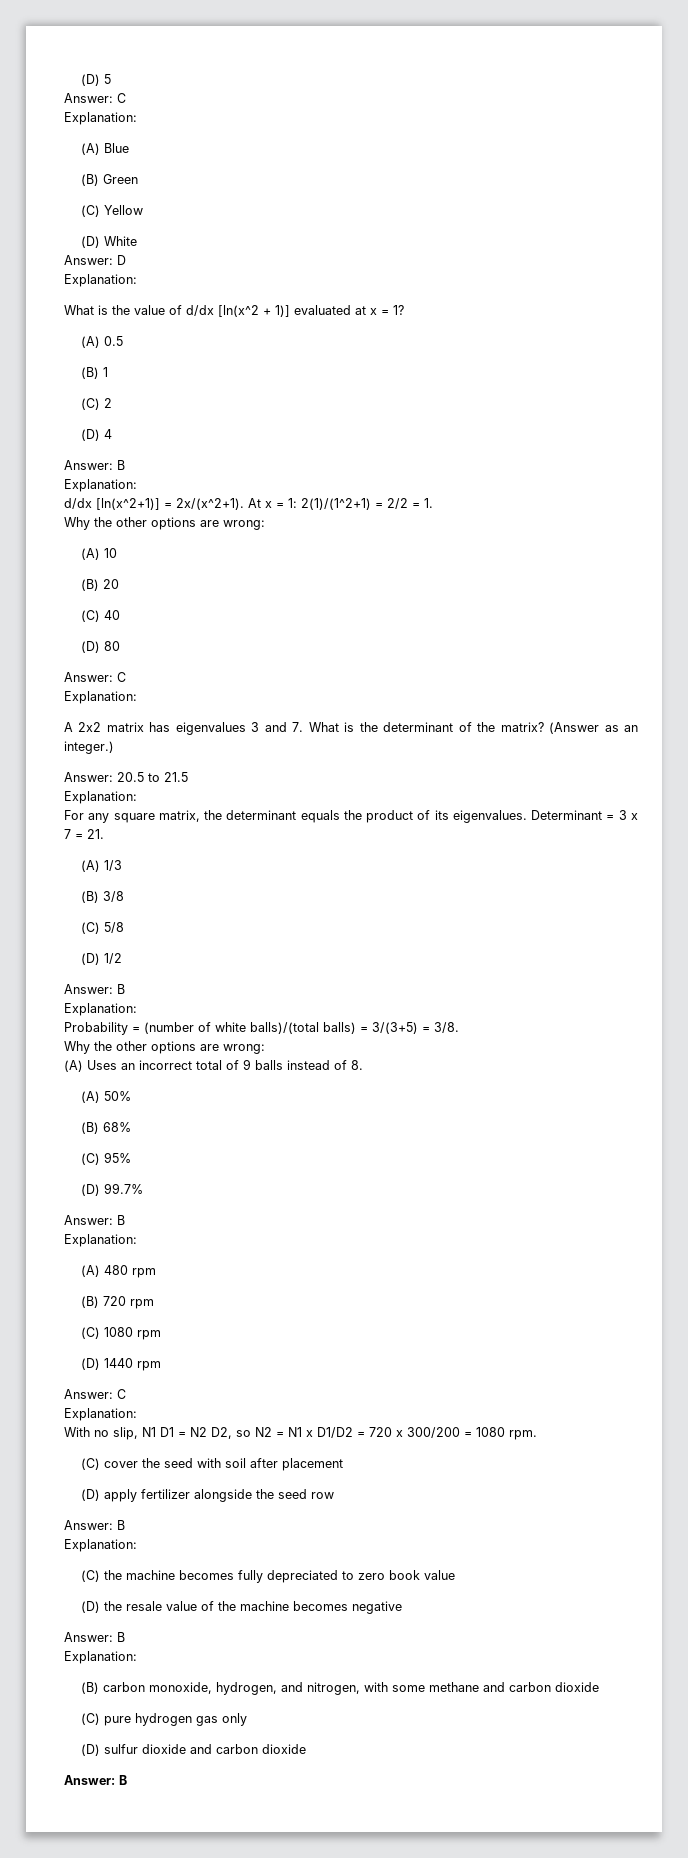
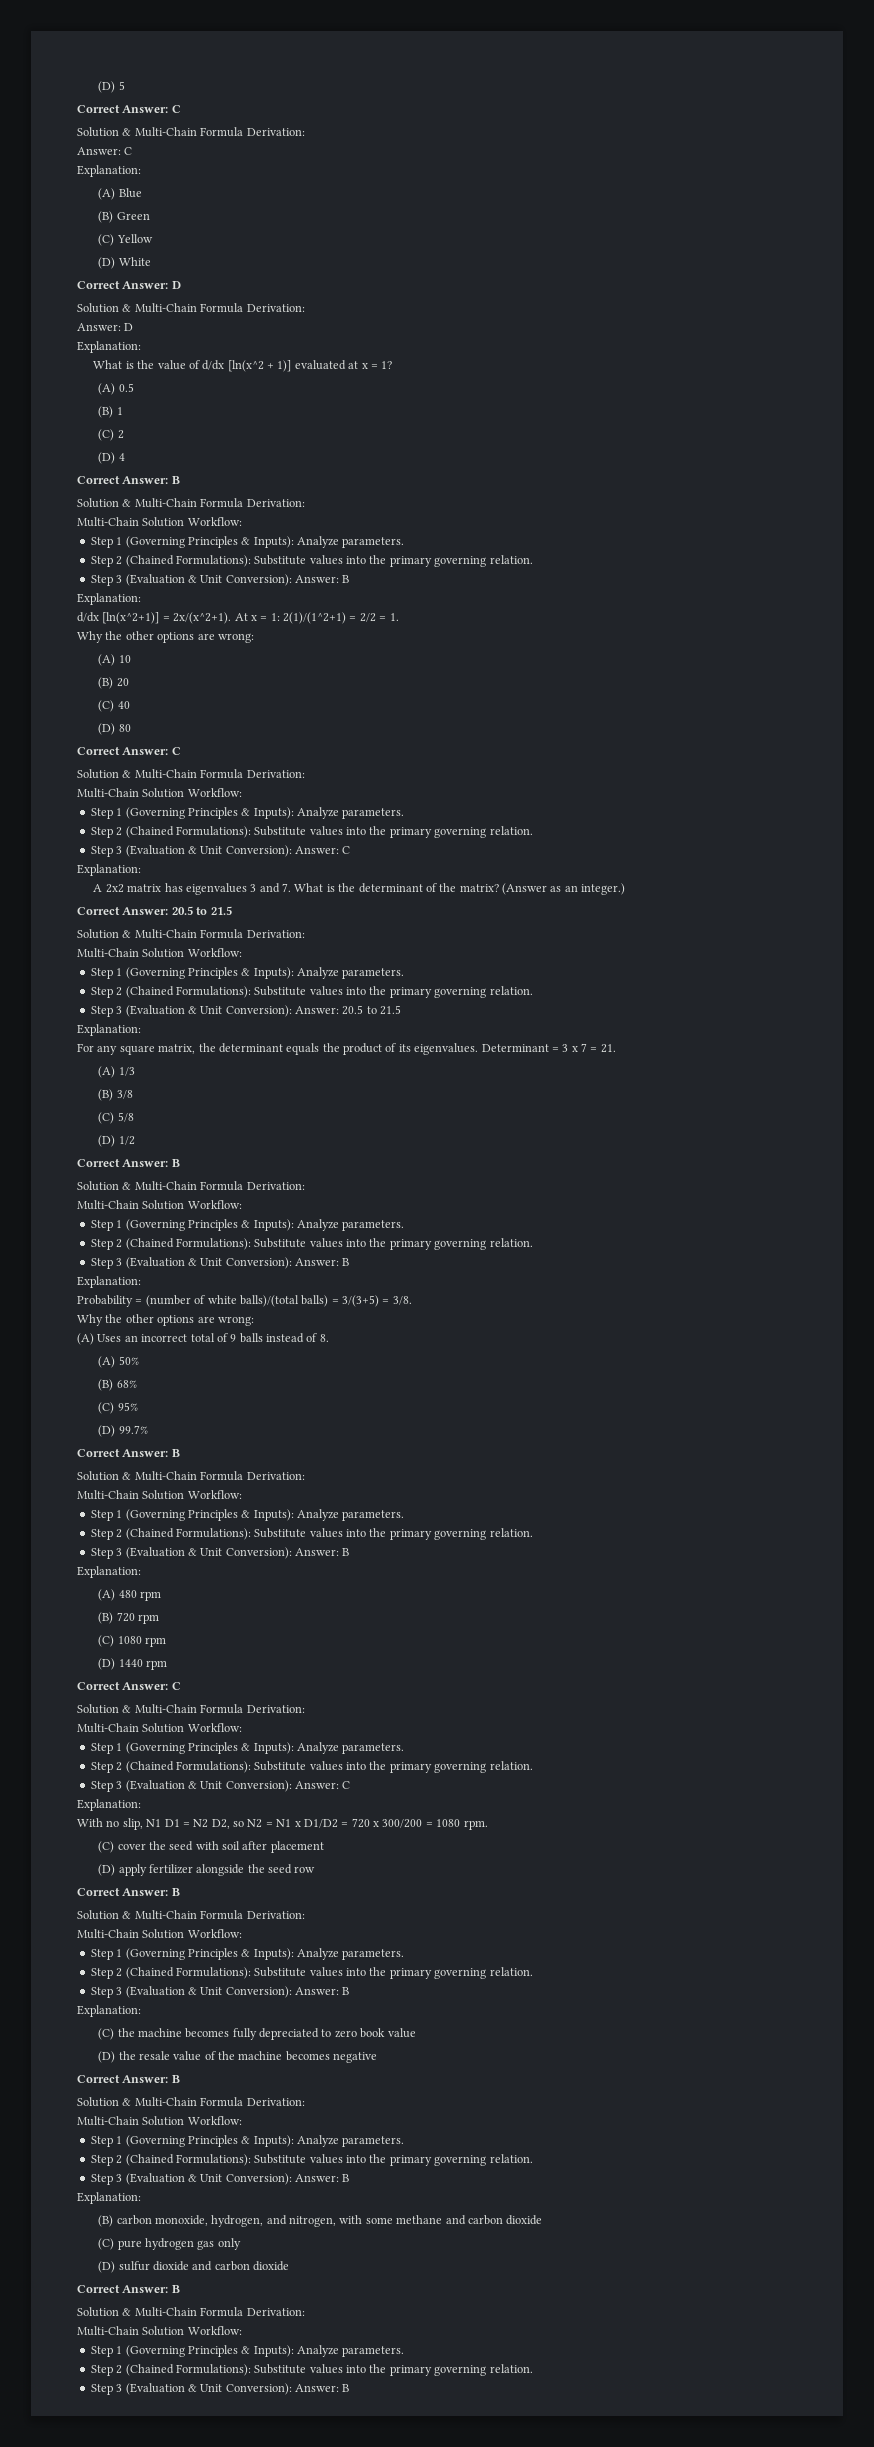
(112, 79) none -> [77,105,181,113] [77,127,305,137] // Correct Answer: C // Solution & Multi-Chain Formula Derivation:
(138, 241) none -> [77,281,181,289] [77,303,305,313] // Correct Answer: D // Solution & Multi-Chain Formula Derivation:
(113, 434) none -> [77,476,180,484] [77,498,305,508] [77,517,242,527] [90,536,405,548] [90,555,533,567] [90,574,292,586] Correct Answer: B // Solution & Multi-Chain Formula Derivation: // Multi-Chain Solution Workflow: // Step 1 (Governing Principles & Inputs): Analyze parameters. // Step 2 (Chained Formulations): Substitute values into the primary governing relation. // Step 3 (Evaluation & Unit Conversion):
(121, 646) none -> [77,747,181,755] [77,769,305,779] [77,788,242,798] [90,807,405,819] [90,826,533,838] [90,845,292,857] Correct Answer: C // Solution & Multi-Chain Formula Derivation: // Multi-Chain Solution Workflow: // Step 1 (Governing Principles & Inputs): Analyze parameters. // Step 2 (Chained Formulations): Substitute values into the primary governing relation. // Step 3 (Evaluation & Unit Conversion):
(114, 747) none -> [77,906,232,915] [77,929,305,939] [77,948,242,958] [90,967,405,979] [90,986,533,998] [90,1005,292,1017] Correct Answer: 20.5 to 21.5 // Solution & Multi-Chain Formula Derivation: // Multi-Chain Solution Workflow: // Step 1 (Governing Principles & Inputs): Analyze parameters. // Step 2 (Chained Formulations): Substitute values into the primary governing relation. // Step 3 (Evaluation & Unit Conversion):
(123, 958) none -> [77,1159,180,1167] [77,1181,305,1191] [77,1200,242,1210] [90,1219,405,1231] [90,1238,533,1250] [90,1257,292,1269] Correct Answer: B // Solution & Multi-Chain Formula Derivation: // Multi-Chain Solution Workflow: // Step 1 (Governing Principles & Inputs): Analyze parameters. // Step 2 (Chained Formulations): Substitute values into the primary governing relation. // Step 3 (Evaluation & Unit Conversion):
(144, 1188) none -> [77,1449,180,1457] [77,1471,305,1481] [77,1490,242,1500] [90,1509,405,1521] [90,1528,533,1540] [90,1547,292,1559] Correct Answer: B // Solution & Multi-Chain Formula Derivation: // Multi-Chain Solution Workflow: // Step 1 (Governing Principles & Inputs): Analyze parameters. // Step 2 (Chained Formulations): Substitute values into the primary governing relation. // Step 3 (Evaluation & Unit Conversion):
(162, 1366) none -> [77,1682,181,1690] [77,1704,305,1714] [77,1723,242,1733] [90,1742,405,1754] [90,1761,533,1773] [90,1780,292,1792] Correct Answer: C // Solution & Multi-Chain Formula Derivation: // Multi-Chain Solution Workflow: // Step 1 (Governing Principles & Inputs): Analyze parameters. // Step 2 (Chained Formulations): Substitute values into the primary governing relation. // Step 3 (Evaluation & Unit Conversion):
(335, 1495) none -> [77,1888,180,1896] [77,1910,305,1920] [77,1929,242,1939] [90,1948,405,1960] [90,1967,533,1979] [90,1986,292,1998] Correct Answer: B // Solution & Multi-Chain Formula Derivation: // Multi-Chain Solution Workflow: // Step 1 (Governing Principles & Inputs): Analyze parameters. // Step 2 (Chained Formulations): Substitute values into the primary governing relation. // Step 3 (Evaluation & Unit Conversion):
(403, 1607) none -> [77,2075,180,2083] [77,2097,305,2107] [77,2116,242,2126] [90,2135,405,2147] [90,2154,533,2166] [90,2173,292,2185] Correct Answer: B // Solution & Multi-Chain Formula Derivation: // Multi-Chain Solution Workflow: // Step 1 (Governing Principles & Inputs): Analyze parameters. // Step 2 (Chained Formulations): Substitute values into the primary governing relation. // Step 3 (Evaluation & Unit Conversion):
[64,1775,127,1785] Answer: B -> [77,2285,180,2293] [77,2307,305,2317] [77,2326,242,2336] [90,2345,405,2357] [90,2364,533,2376] [90,2383,350,2395] Correct Answer: B // Solution & Multi-Chain Formula Derivation: // Multi-Chain Solution Workflow: // Step 1 (Governing Principles & Inputs): Analyze parameters. // Step 2 (Chained Formulations): Substitute values into the primary governing relation. // Step 3 (Evaluation & Unit Conversion): Answer: B

